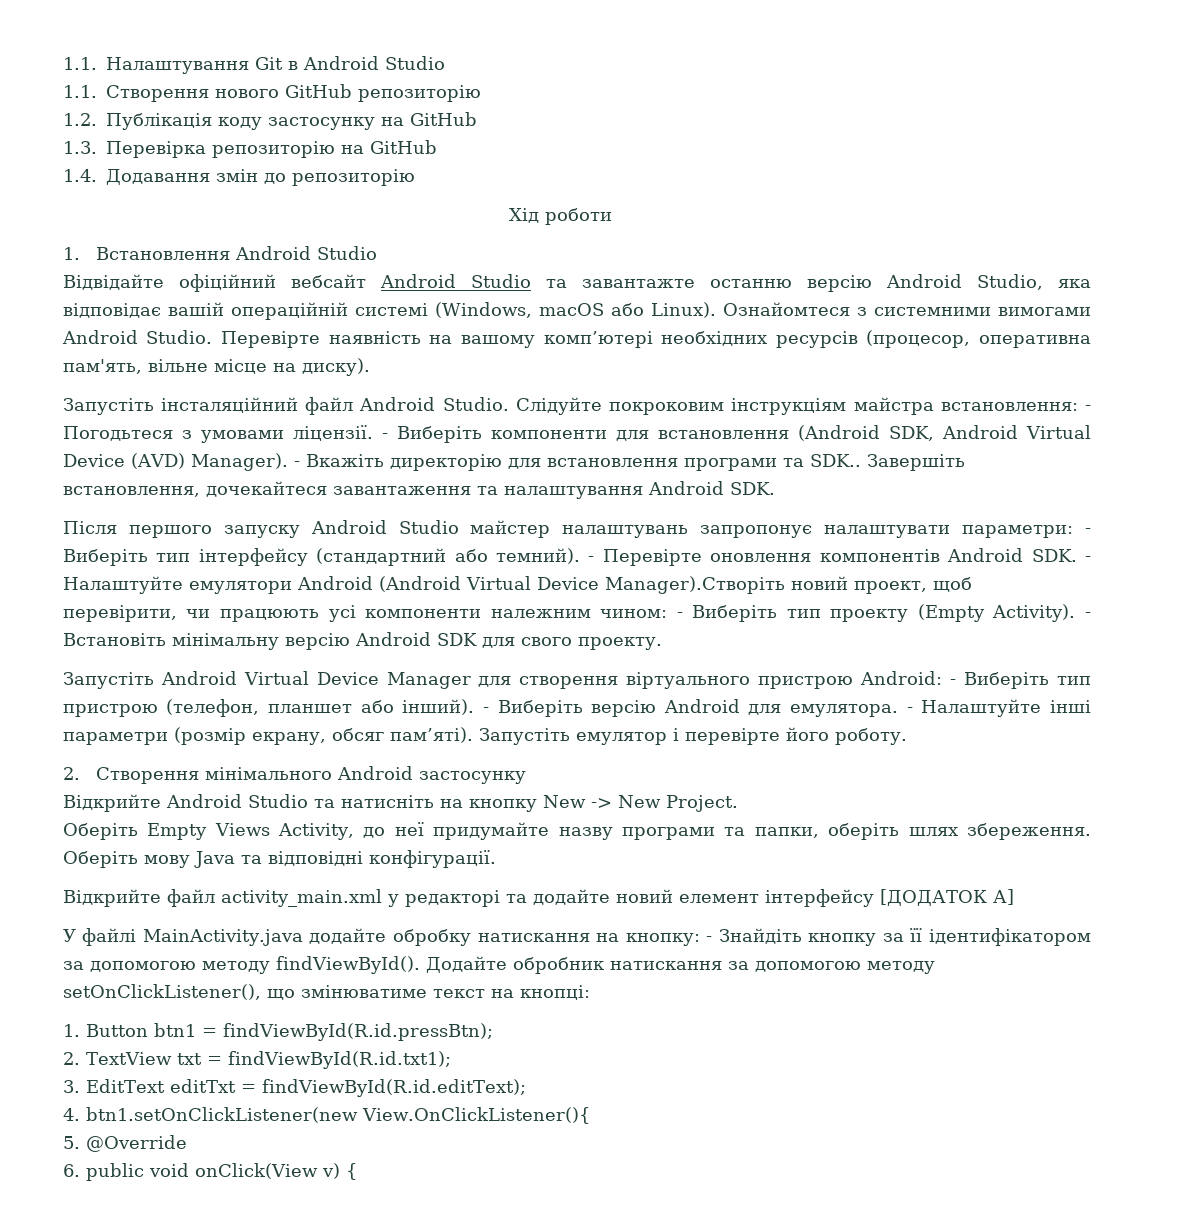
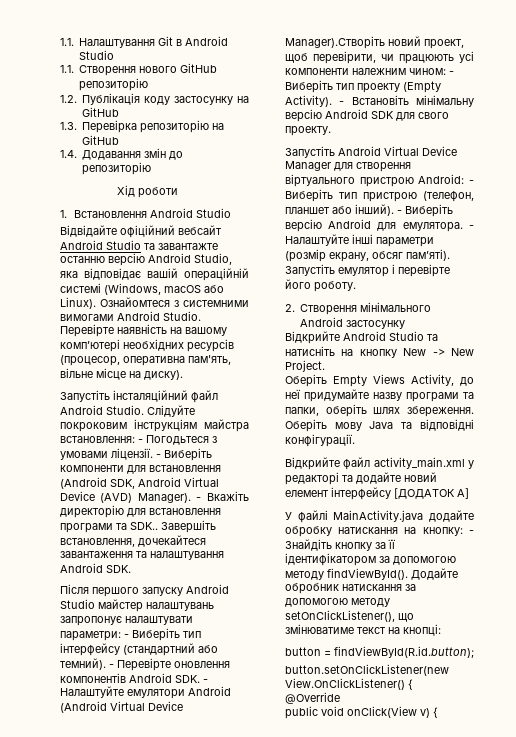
[62,1023,493,1041] [62,1051,451,1069] [62,1079,526,1097] [62,1107,590,1124] [62,1136,80,1149] 1. Button btn1 = findViewById(R.id.pressBtn); // 2. TextView txt = findViewById(R.id.txt1); // 3. EditText editTxt = findViewById(R.id.editText); // 4. btn1.setOnClickListener(new View.OnClickListener(){ // 5. -> [284,646,474,658] [284,664,449,676] [284,678,413,690] button = findViewById(R.id.button); // button.setOnClickListener(new View.OnClickListener() { //
[62,1164,80,1177] 6. -> (340, 698) none

